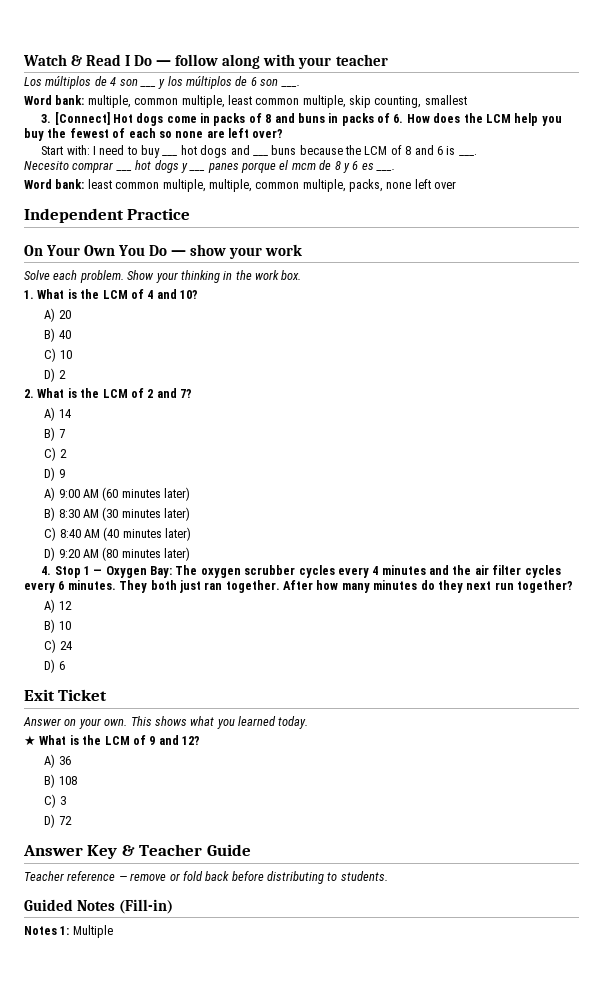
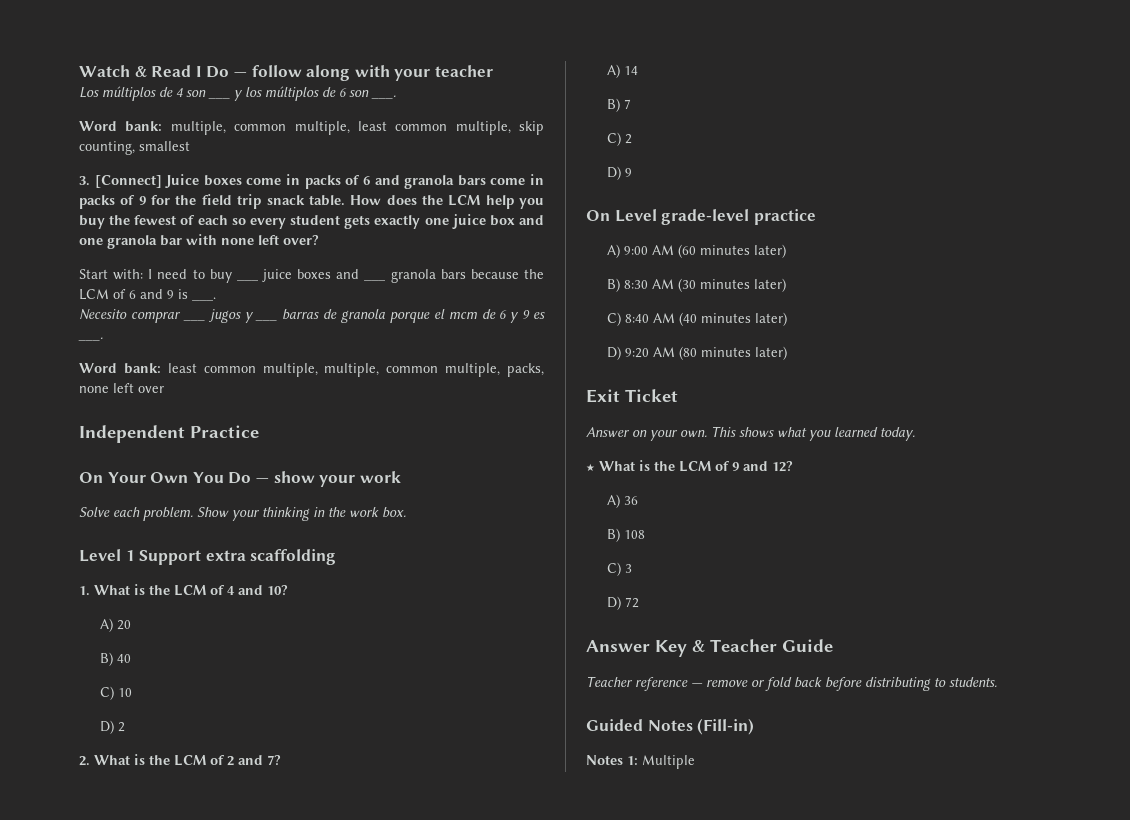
[112,113,404,126] Hot dogs come in packs of 8 and buns in packs of 6. -> [165,174,545,189] [79,194,345,209] Juice boxes come in packs of 6 and granola bars come in packs of 9 for the field trip snack table.
[175,130,225,138] none are -> [249,214,544,229] [79,234,254,249] every student gets exactly one juice box and one granola bar with none
[180,145,250,158] [252,155,268,156] [271,145,297,155] hot dogs and ___ buns -> [262,269,360,282] [364,269,466,283] juice boxes and ___ granola bars
[405,145,443,155] 8 and 6 -> [129,289,174,299] 6 and 9
[135,160,239,173] hot dogs y ___ panes -> [208,309,385,323] jugos y ___ barras de granola
[334,161,359,173] 8 y 6 -> [499,310,531,323] 6 y 9
(302, 275) none -> [79,549,337,565] // Level 1 Support extra scaffolding
(65, 473) none -> [586,209,816,225] // On Level grade-level practice
[41,565,561,578] [24,580,573,593] [44,599,72,613] [44,619,71,633] [44,639,72,653] [44,659,65,673] // 4. Stop 1 — Oxygen Bay: The oxygen scrubber cycles every 4 minutes and the air filter cycles every 6 minutes. They both just ran together. After how many minutes do they next run together? // A) 12 // B) 10 // C) 24 // D) 6 -> (788, 353) none

